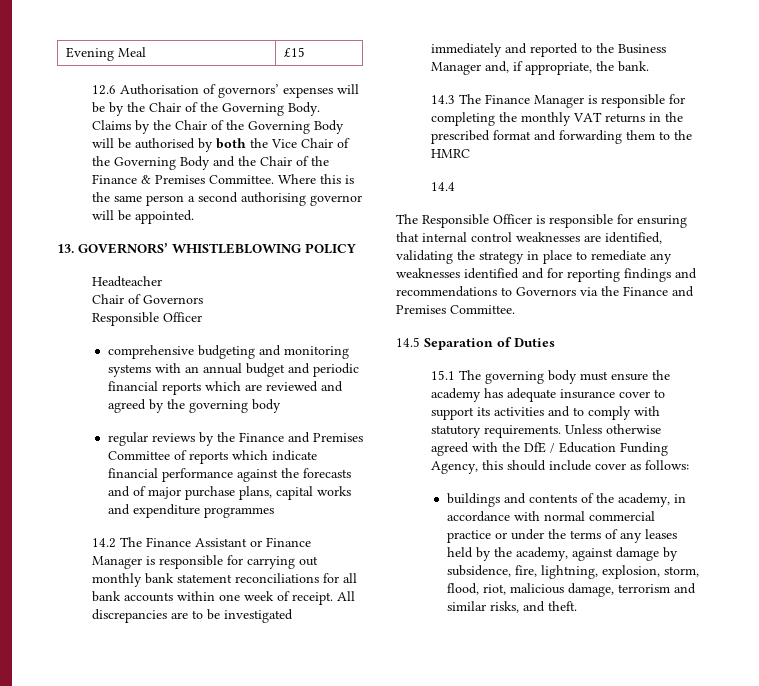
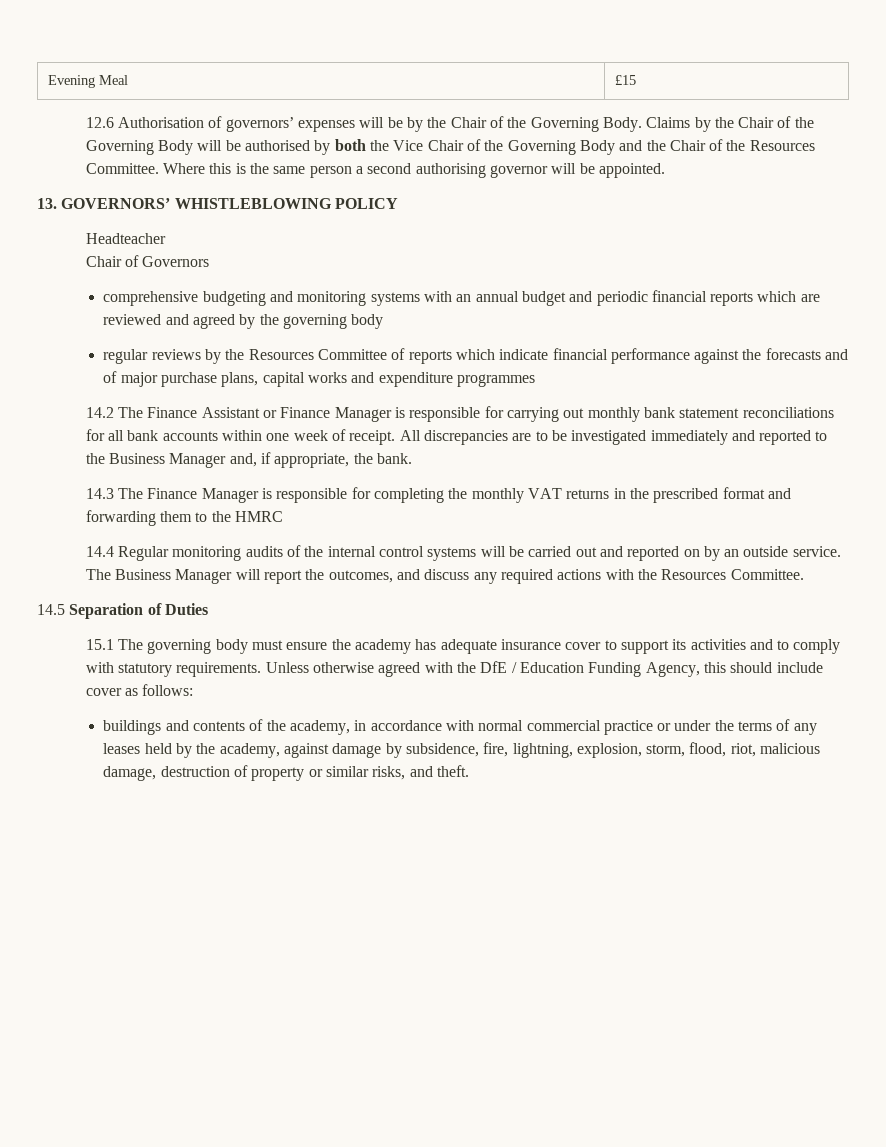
[92,174,206,184] Finance & Premises -> [749,140,815,151] Resources
[92,312,203,326] // Responsible Officer -> (210, 261) none
[238,432,363,443] Finance and Premises -> [248,349,314,360] Resources
[396,214,687,228] [396,232,662,244] [396,250,672,264] [396,268,697,282] [396,286,694,297] [396,305,446,314] // The Responsible Officer is responsible for ensuring that internal control weaknesses are identified, validating the strategy in place to remediate any weaknesses identified and for reporting findings and recommendations to Governors via the Finance and Premises -> [118,545,841,561] [85,569,727,584] Regular monitoring audits of the internal control systems will be carried out and reported on by an outside service. The Business Manager will report the outcomes, and discuss any required actions with the Resources
[617,583,696,594] terrorism and -> [160,765,323,781] destruction of property or

